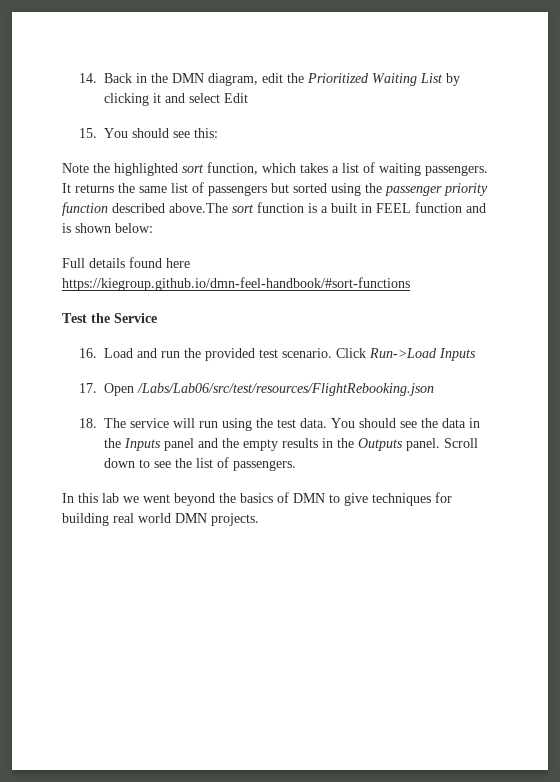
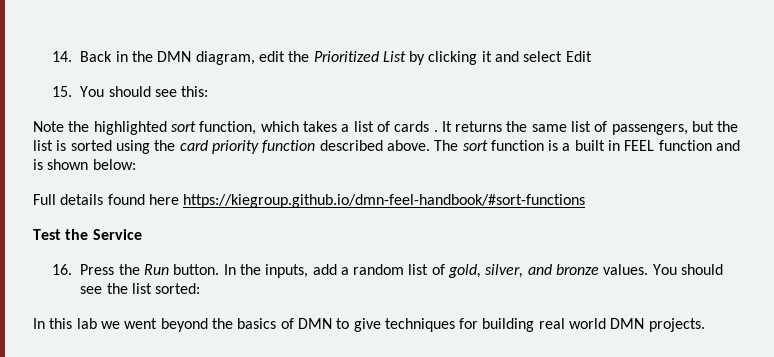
[372,73,418,86] Waiting -> (379, 56) none
[379,163,488,176] waiting passengers. -> [394,121,438,132] cards .
[208,183,289,196] passengers but -> [611,121,739,135] [33,140,67,151] passengers, but the list is
[385,186,442,196] passenger -> [179,140,208,151] card
[169,203,228,213] above.The -> [386,140,459,151] above. The
[104,348,477,361] [79,383,435,396] [79,418,481,431] [104,438,479,451] [104,457,297,471] Load and run the provided test scenario. Click Run->Load Inputs // 17. Open /Labs/Lab06/src/test/resources/FlightRebooking.json // 18. The service will run using the test data. You should see the data in the Inputs panel and the empty results in the Outputs panel. Scroll down to see the list of passengers. -> [80,264,724,278] [80,283,201,294] Press the Run button. In the inputs, add a random list of gold, silver, and bronze values. You should see the list sorted:

